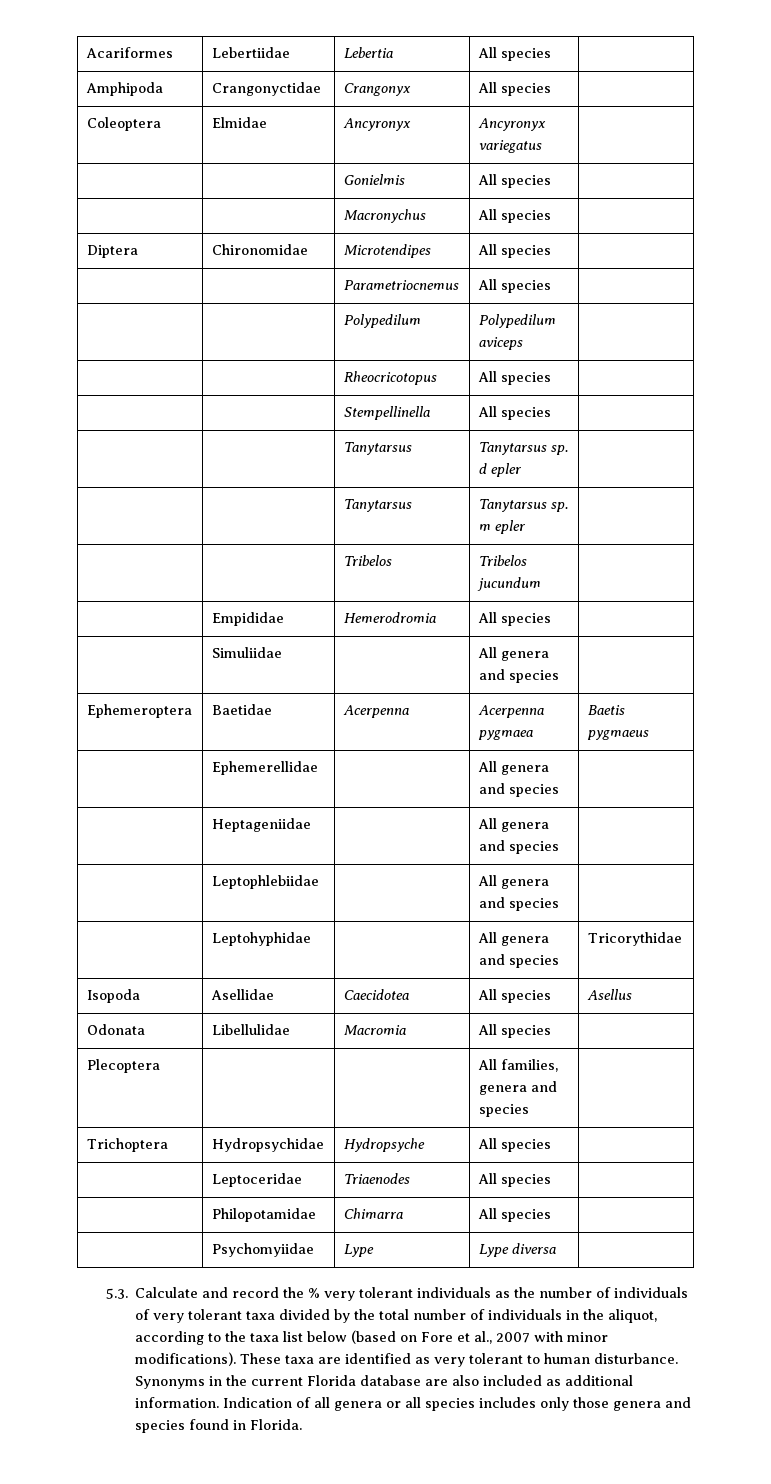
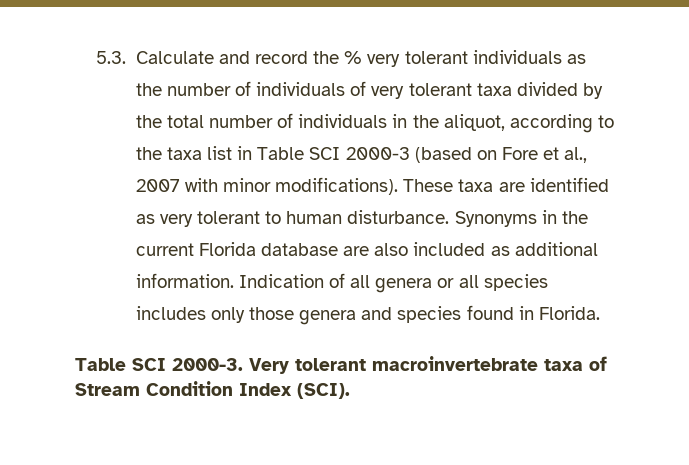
[85,47,173,58] [211,47,290,58] [343,47,393,58] [477,47,551,61] [85,82,163,96] [211,82,321,96] [343,83,411,96] [477,82,551,96] [86,117,161,131] [211,117,267,128] [342,118,411,131] [477,118,546,131] [478,140,542,153] [343,174,405,185] [477,174,551,188] [343,209,426,223] [477,209,551,223] [86,245,138,258] [211,244,308,255] [343,244,431,258] [477,244,551,258] [343,280,459,290] [477,279,551,293] [343,314,421,328] [478,314,556,328] [478,337,523,350] [343,371,437,385] [477,371,551,385] [343,406,430,420] [477,406,551,420] [343,442,413,455] [478,442,569,455] [478,463,522,477] [343,499,413,512] [478,499,569,512] [478,520,526,534] [343,555,393,566] [478,555,528,566] [476,577,541,591] [211,612,284,626] [343,612,436,623] [477,612,551,626] [211,647,282,658] [477,647,549,661] [478,669,559,683] [86,704,192,718] [211,704,272,715] [342,705,409,718] [477,705,544,718] [477,730,533,740] [587,705,625,715] [586,730,649,740] [211,761,318,775] [477,761,549,775] [478,783,559,797] [211,818,311,832] [477,818,549,832] [478,840,559,854] [211,875,319,889] [477,875,549,889] [478,897,559,911] [211,932,311,946] [477,932,549,946] [478,954,559,968] [587,932,682,946] [86,989,140,1003] [210,989,274,1000] [343,989,409,1000] [477,989,551,1003] [586,989,632,1000] [86,1024,145,1035] [211,1024,290,1035] [343,1025,406,1035] [477,1024,551,1038] [86,1059,160,1073] [477,1059,558,1072] [478,1081,557,1095] [478,1104,529,1117] [86,1138,168,1152] [211,1138,324,1152] [343,1138,425,1152] [477,1138,551,1152] [211,1173,302,1187] [343,1173,411,1184] [477,1173,551,1187] [211,1208,316,1222] [343,1208,403,1219] [477,1208,551,1222] [211,1243,314,1257] [343,1244,374,1257] [478,1243,556,1257] Acariformes | Lebertiidae | Lebertia | All species | // Amphipoda | Crangonyctidae | Crangonyx | All species | // Coleoptera | Elmidae | Ancyronyx | Ancyronyx variegatus | // | | Gonielmis | All species | // | | Macronychus | All species | // Diptera | Chironomidae | Microtendipes | All species | // | | Parametriocnemus | All species | // | | Polypedilum | Polypedilum aviceps | // | | Rheocricotopus | All species | // | | Stempellinella | All species | // | | Tanytarsus | Tanytarsus sp. d epler | // | | Tanytarsus | Tanytarsus sp. m epler | // | | Tribelos | Tribelos jucundum | // | Empididae | Hemerodromia | All species | // | Simuliidae | | All genera and species | // Ephemeroptera | Baetidae | Acerpenna | Acerpenna pygmaea | Baetis pygmaeus // | Ephemerellidae | | All genera and species | // | Heptageniidae | | All genera and species | // | Leptophlebiidae | | All genera and species | // | Leptohyphidae | | All genera and species | Tricorythidae // Isopoda | Asellidae | Caecidotea | All species | Asellus // Odonata | Libellulidae | Macromia | All species | // Plecoptera | | | All families, genera and species | // Trichoptera | Hydropsychidae | Hydropsyche | All species | // | Leptoceridae | Triaenodes | All species | // | Philopotamidae | Chimarra | All species | // | Psychomyiidae | Lype | Lype diversa | // -> (96, 57) none
[306,1331,347,1342] below -> [237,146,410,160] in Table SCI 2000-3
(302, 1424) none -> [75,356,607,374] [75,381,350,399] // Table SCI 2000-3. Very tolerant macroinvertebrate taxa of Stream Condition Index (SCI).

